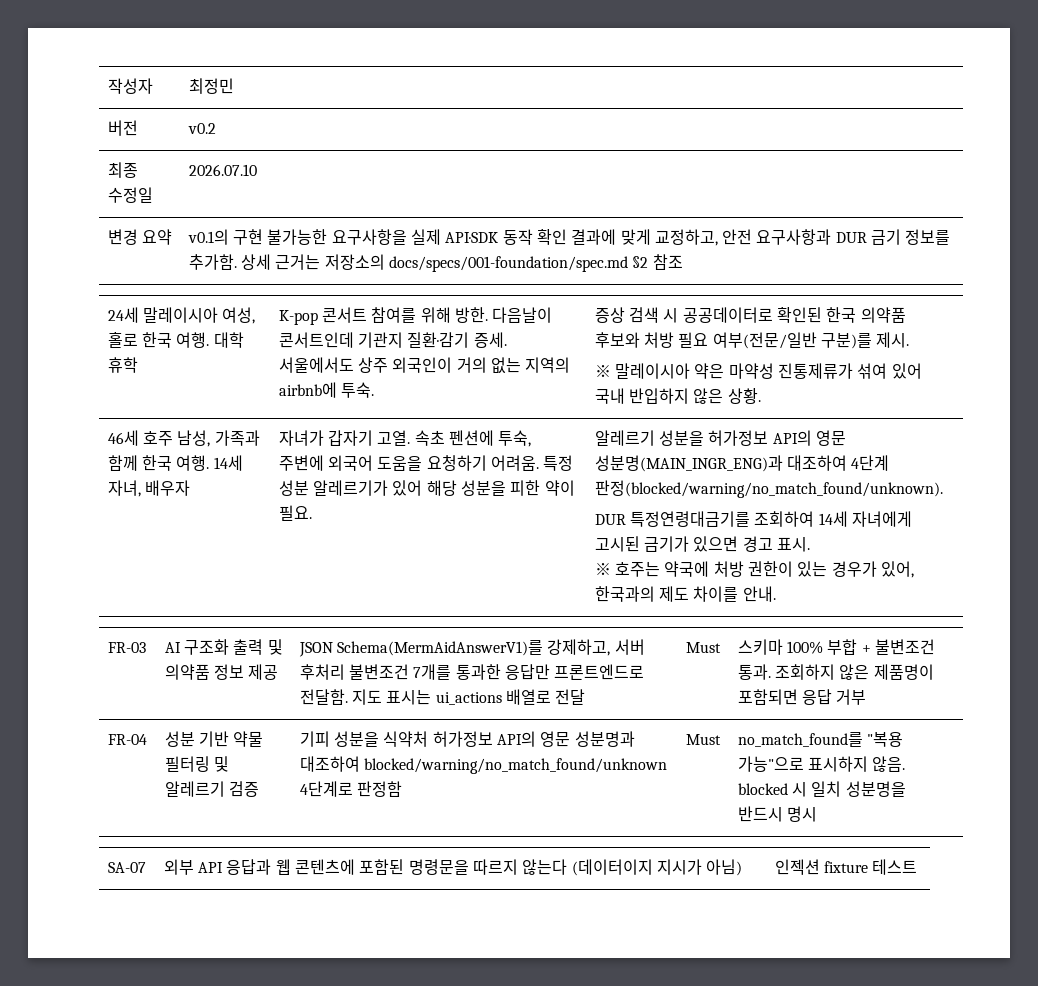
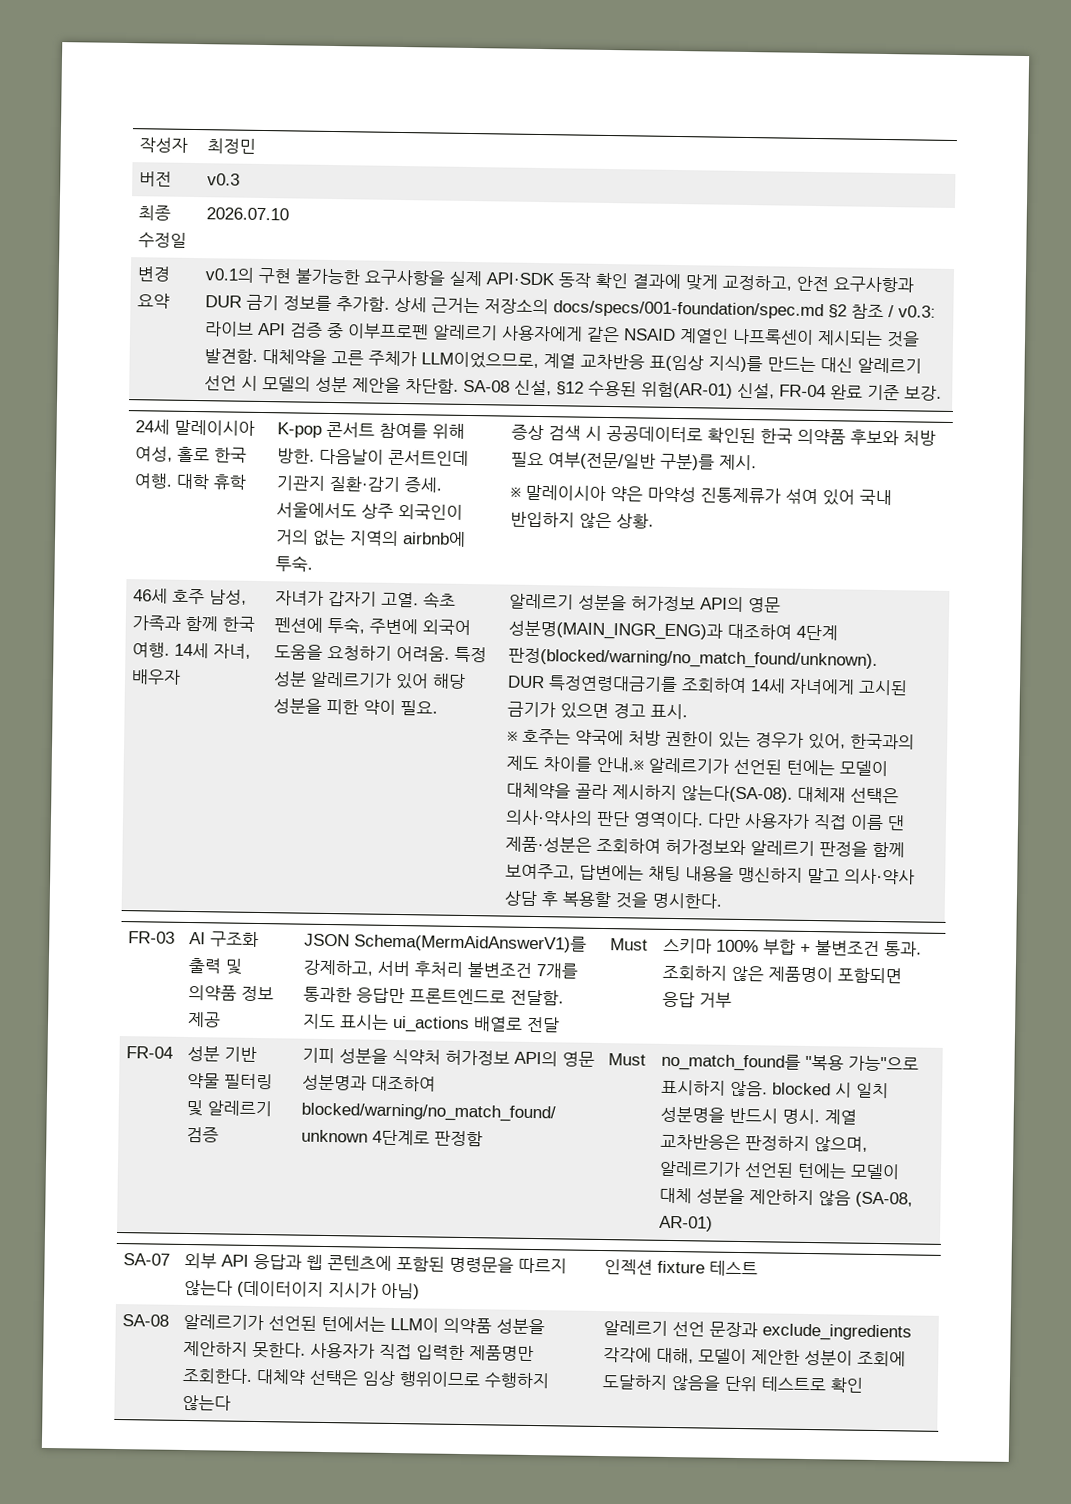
[187,123,216,134] v0.2 -> [207,173,241,186] v0.3
(683, 262) none -> [888,305,937,318] [204,321,921,348] [204,348,923,374] [204,375,943,401] / v0.3: 라이브 API 검증 중 이부프로펜 알레르기 사용자에게 같은 NSAID 계열인 나프록센이 제시되는 것을 발견함. 대체약을 고른 주체가 LLM이었으므로, 계열 교차반응 표(임상 지식)를 만드는 대신 알레르기 선언 시 모델의 성분 제안을 차단함. SA-08 신설, §12 수용된 위험(AR-01) 신설, FR-04 완료 기준 보강.
[742,586,776,602] 안내. -> [596,756,889,777] [506,782,900,804] [505,809,906,831] [505,836,906,858] [505,863,916,885] [504,890,723,909] 안내.※ 알레르기가 선언된 턴에는 모델이 대체약을 골라 제시하지 않는다(SA-08). 대체재 선택은 의사·약사의 판단 영역이다. 다만 사용자가 직접 이름 댄 제품·성분은 조회하여 허가정보와 알레르기 판정을 함께 보여주고, 답변에는 채팅 내용을 맹신하지 말고 의사·약사 상담 후 복용할 것을 명시한다.
[786,806,817,822] 명시 -> [782,1108,858,1125] [660,1133,869,1152] [659,1160,901,1180] [659,1187,914,1208] [659,1215,714,1232] 명시. 계열 교차반응은 판정하지 않으며, 알레르기가 선언된 턴에는 모델이 대체 성분을 제안하지 않음 (SA-08, AR-01)
(918, 867) none -> [122,1314,170,1327] [183,1313,546,1335] [183,1340,535,1362] [182,1367,551,1389] [182,1394,232,1411] [603,1320,913,1342] [603,1347,907,1367] [602,1374,864,1393] // SA-08 | 알레르기가 선언된 턴에서는 LLM이 의약품 성분을 제안하지 못한다. 사용자가 직접 입력한 제품명만 조회한다. 대체약 선택은 임상 행위이므로 수행하지 않는다 | 알레르기 선언 문장과 exclude_ingredients 각각에 대해, 모델이 제안한 성분이 조회에 도달하지 않음을 단위 테스트로 확인

